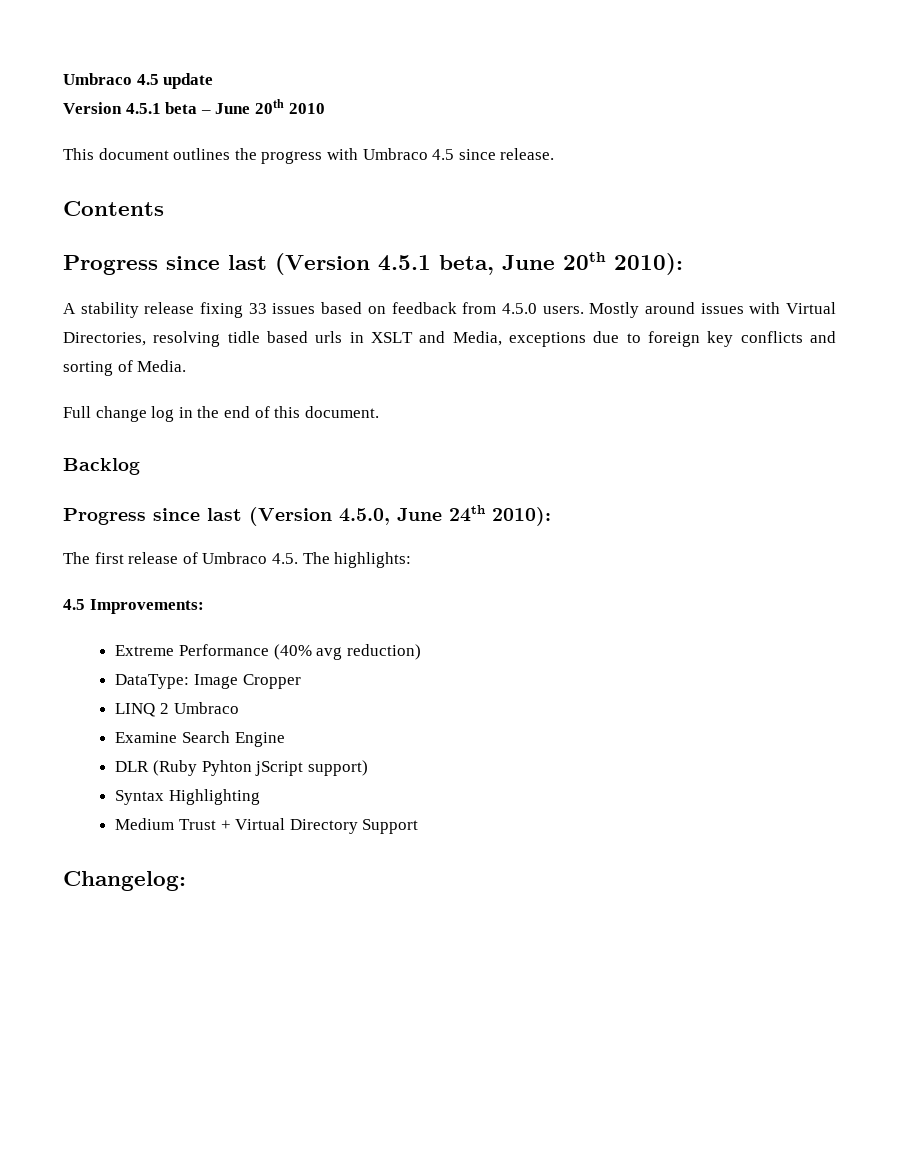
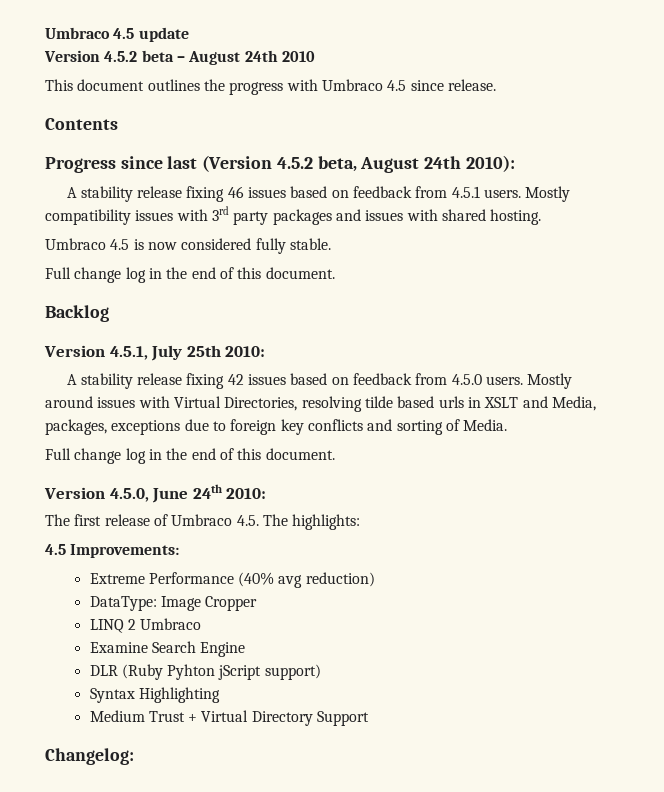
[125,103,161,114] 4.5.1 -> [104,51,138,62] 4.5.2
[215,99,284,114] June 20th -> [188,50,278,65] August 24th
[378,252,606,275] 4.5.1 beta, June 20th -> [276,156,462,173] 4.5.2 beta, August 24th
[248,303,267,314] 33 -> [227,186,571,202] [45,206,542,225] [45,238,331,254] [45,267,335,283] [45,305,109,322] [44,345,266,361] [66,373,244,389] 46 issues based on feedback from 4.5.1 users. Mostly compatibility issues with 3rd party packages and issues with shared hosting. // Umbraco 4.5 is now considered fully stable. // Full change log in the end of this document. // Backlog // Version 4.5.1, July 25th 2010: // A stability release fixing 42
[227,331,260,343] tidle -> [364,396,393,408] tilde
(502, 338) none -> [45,419,107,435] packages,
[63,458,140,475] [63,507,332,526] Backlog // Progress since last (Version -> [44,487,105,499] Version
[492,507,551,526] 2010): -> [226,488,267,499] 2010:

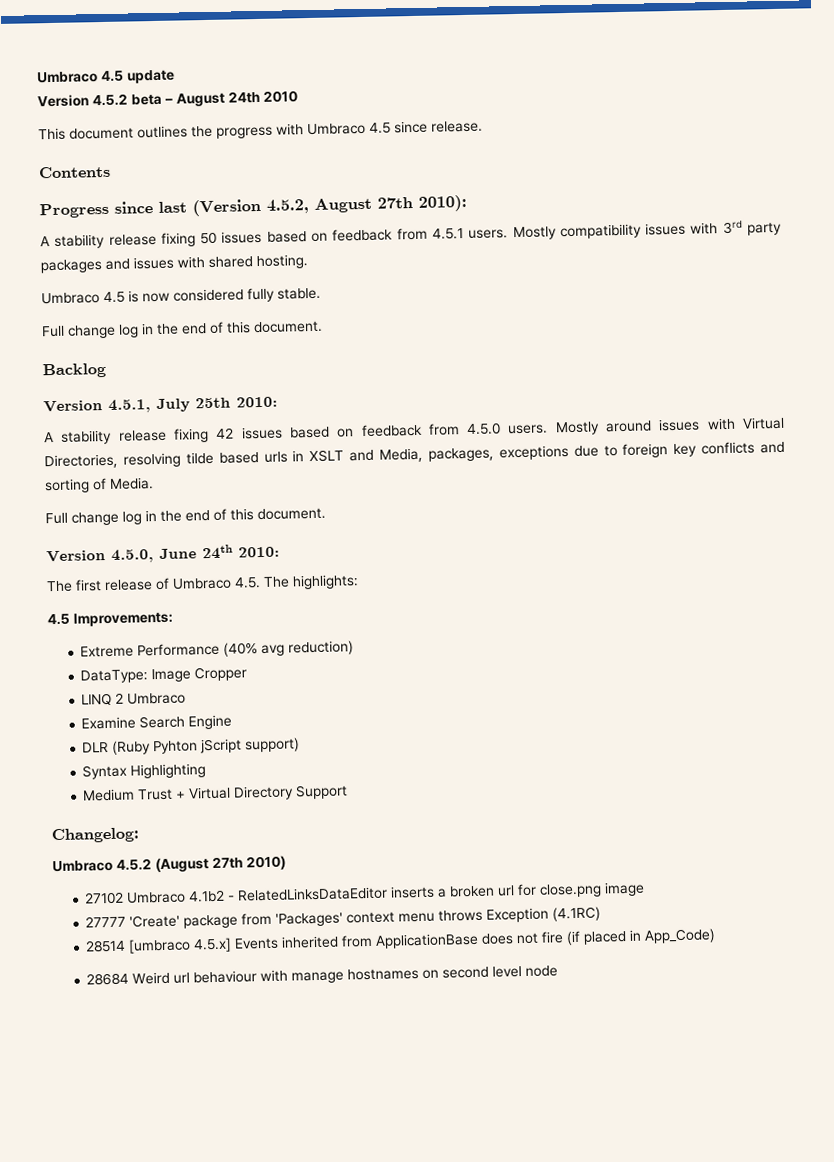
[276,156,462,173] 4.5.2 beta, August 24th -> [266,197,413,214] 4.5.2, August 27th
[227,186,244,198] 46 -> [200,231,218,245] 50
(134, 756) none -> [52,855,286,873] [84,881,646,905] [85,906,602,929] [85,928,717,954] [86,965,559,986] // Umbraco 4.5.2 (August 27th 2010) // 27102 Umbraco 4.1b2 - RelatedLinksDataEditor inserts a broken url for close.png image // 27777 'Create' package from 'Packages' context menu throws Exception (4.1RC) // 28514 [umbraco 4.5.x] Events inherited from ApplicationBase does not fire (if placed in App_Code) // 28684 Weird url behaviour with manage hostnames on second level node

